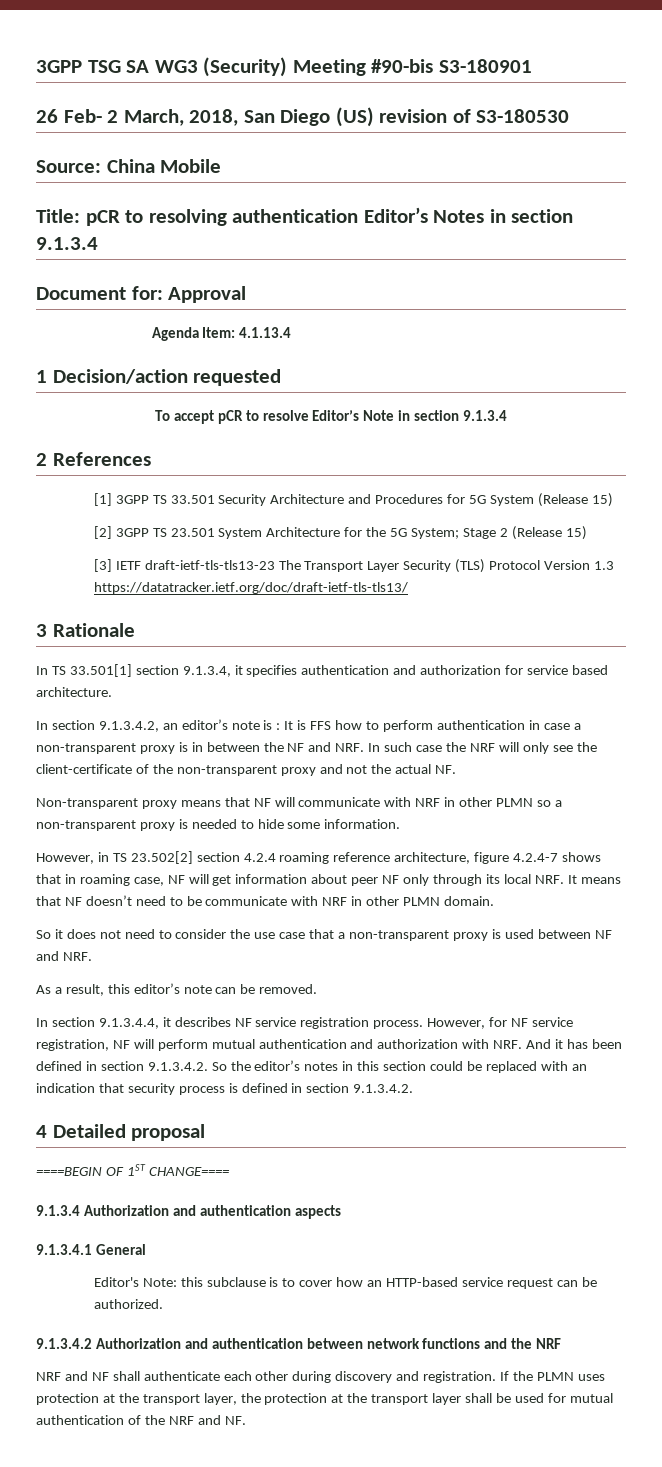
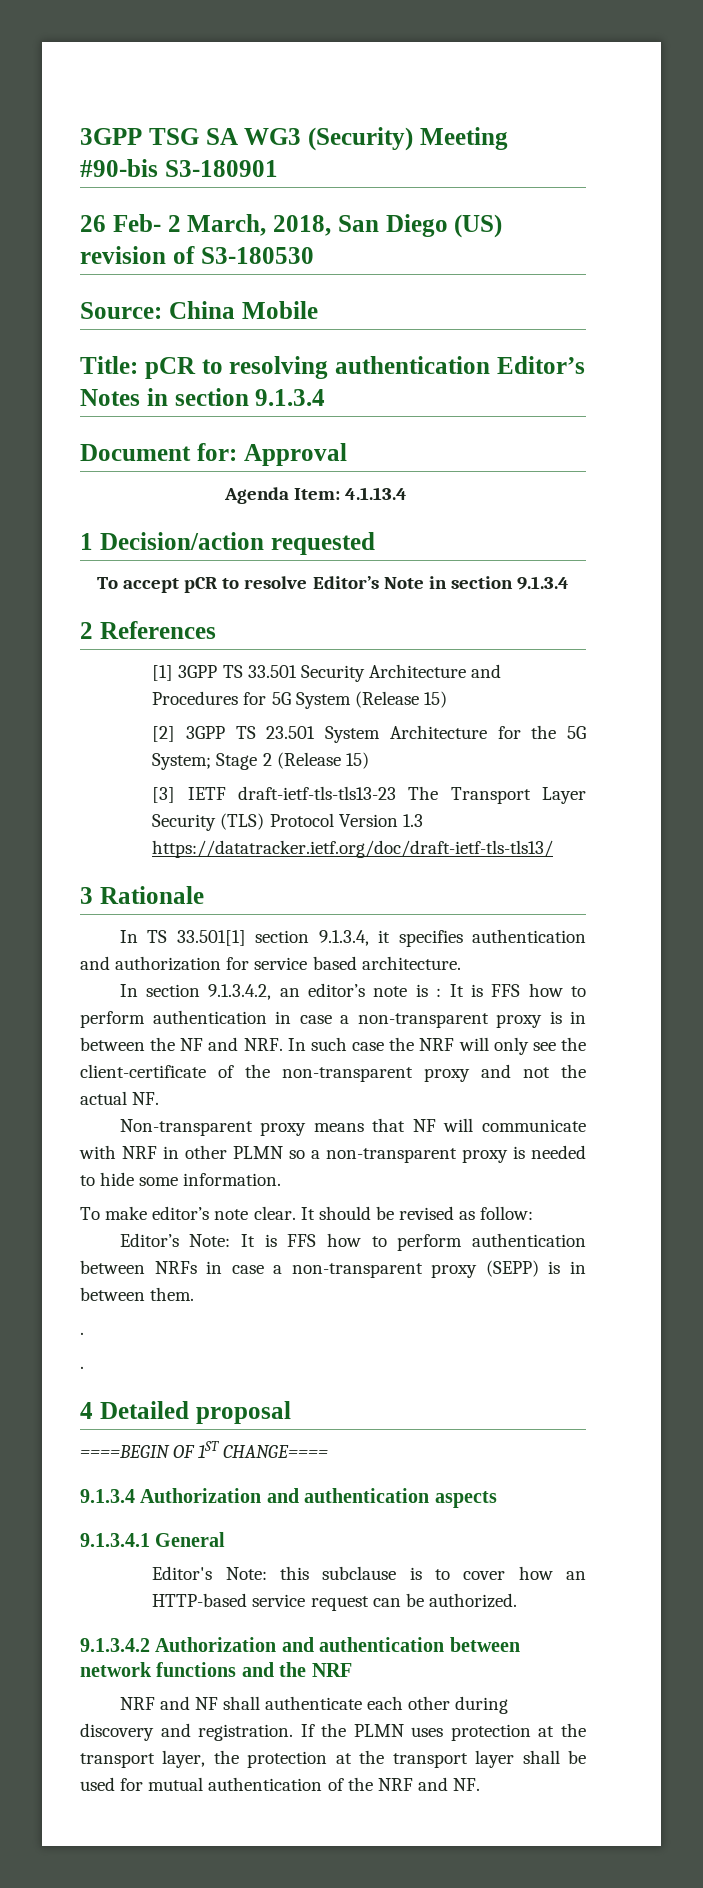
[36,851,602,864] [36,874,621,886] [36,895,494,906] [36,929,612,941] [36,951,92,961] [36,983,318,996] [36,1017,573,1029] [36,1039,622,1051] [36,1060,587,1073] [36,1083,414,1095] However, in TS 23.502[2] section 4.2.4 roaming reference architecture, figure 4.2.4-7 shows that in roaming case, NF will get information about peer NF only through its local NRF. It means that NF doesn’t need to be communicate with NRF in other PLMN domain. // So it does not need to consider the use case that a non-transparent proxy is used between NF and NRF. // As a result, this editor’s note can be removed. // In section 9.1.3.4.4, it describes NF service registration process. However, for NF service registration, NF will perform mutual authentication and authorization with NRF. And it has been defined in section 9.1.3.4.2. So the editor’s notes in this section could be replaced with an indication that security process is defined in section 9.1.3.4.2. -> [80,1206,534,1220] [119,1233,586,1251] [80,1260,586,1278] [80,1287,195,1301] [80,1332,84,1335] [80,1366,84,1369] To make editor’s note clear. It should be revised as follow: // Editor’s Note: It is FFS how to perform authentication between NRFs in case a non-transparent proxy (SEPP) is in between them. // . // .

